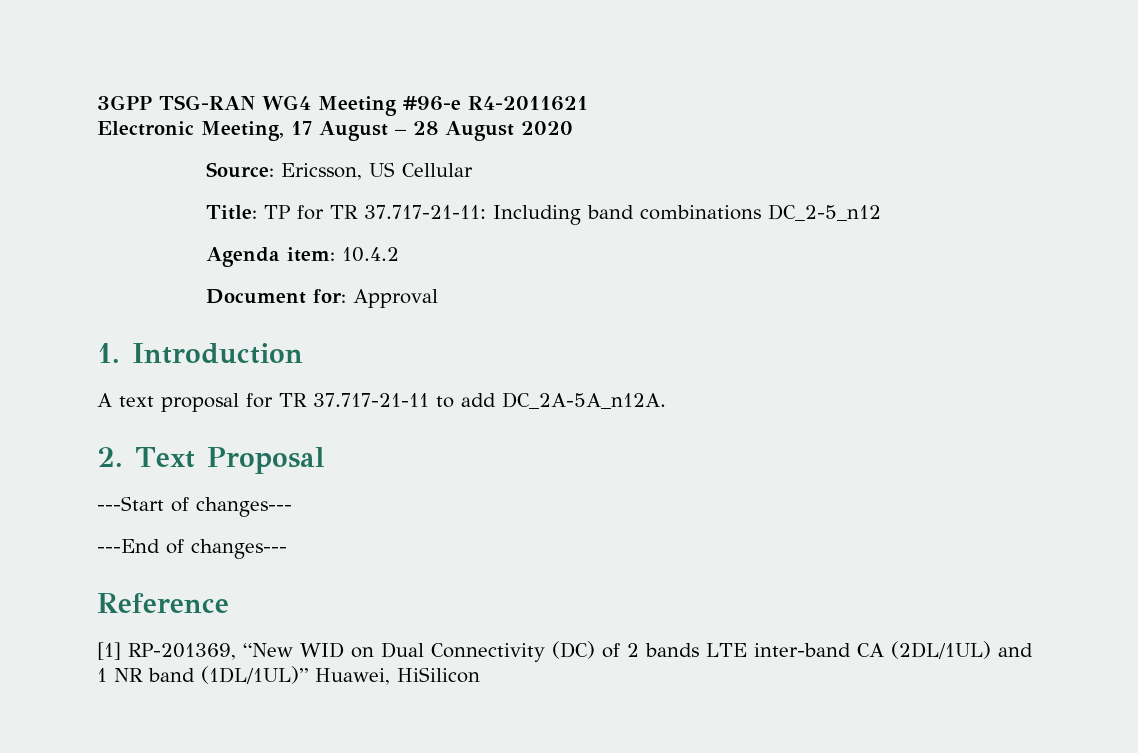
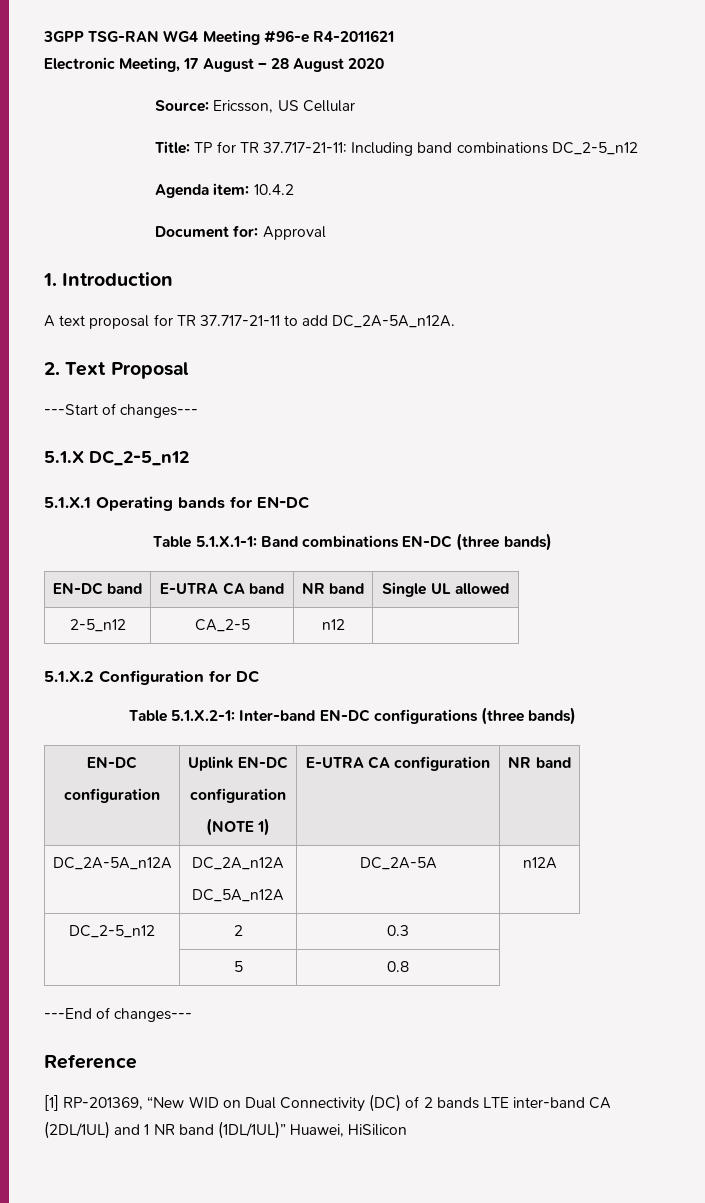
(292, 507) none -> [44,450,189,466] [44,496,310,511] [153,533,552,551] [52,582,143,595] [160,582,284,595] [301,583,365,594] [382,582,509,597] [69,619,126,632] [194,619,250,632] [321,619,345,630] [44,670,260,685] [128,707,577,725] [87,756,137,769] [64,788,160,803] [188,756,288,771] [190,788,286,803] [205,818,271,836] [305,756,491,771] [508,757,571,768] [52,857,172,870] [192,857,284,870] [192,889,284,902] [359,857,437,870] [522,857,557,869] [69,925,155,938] [233,925,243,936] [387,925,410,936] [233,961,243,972] [387,961,410,972] // 5.1.X DC_2-5_n12 // 5.1.X.1 Operating bands for EN-DC // Table 5.1.X.1-1: Band combinations EN-DC (three bands) // EN-DC band | E-UTRA CA band | NR band | Single UL allowed // 2-5_n12 | CA_2-5 | n12 | // 5.1.X.2 Configuration for DC // Table 5.1.X.2-1: Inter-band EN-DC configurations (three bands) // EN-DC // configuration | Uplink EN-DC // configuration // (NOTE 1) | E-UTRA CA configuration | NR band // DC_2A-5A_n12A | DC_2A_n12A // DC_5A_n12A | DC_2A-5A | n12A // DC_2-5_n12 | 2 | 0.3 // | 5 | 0.8

